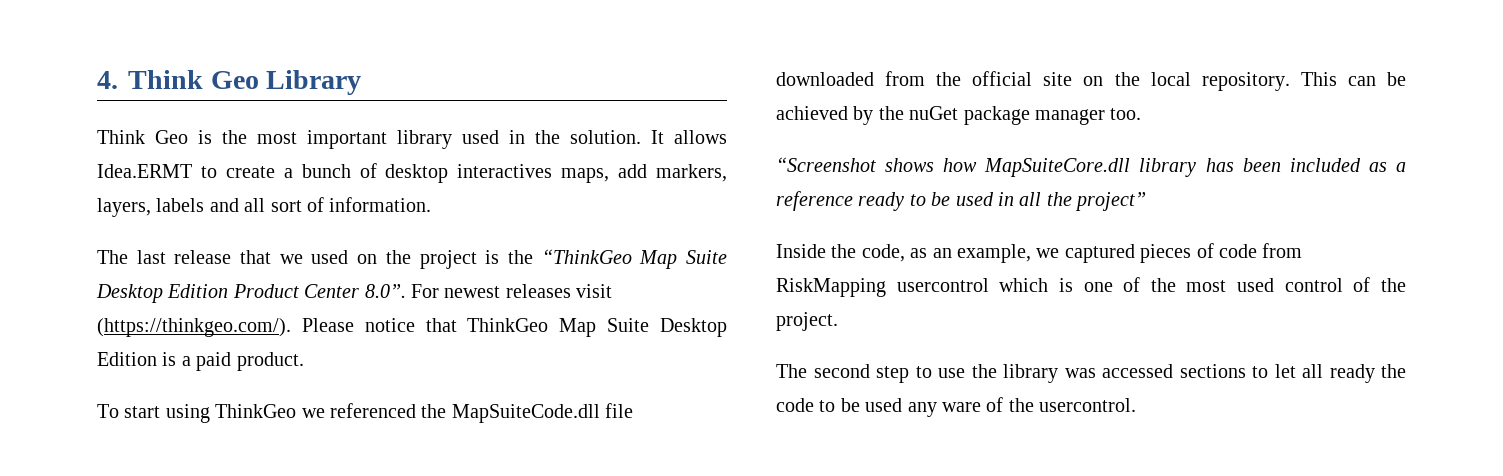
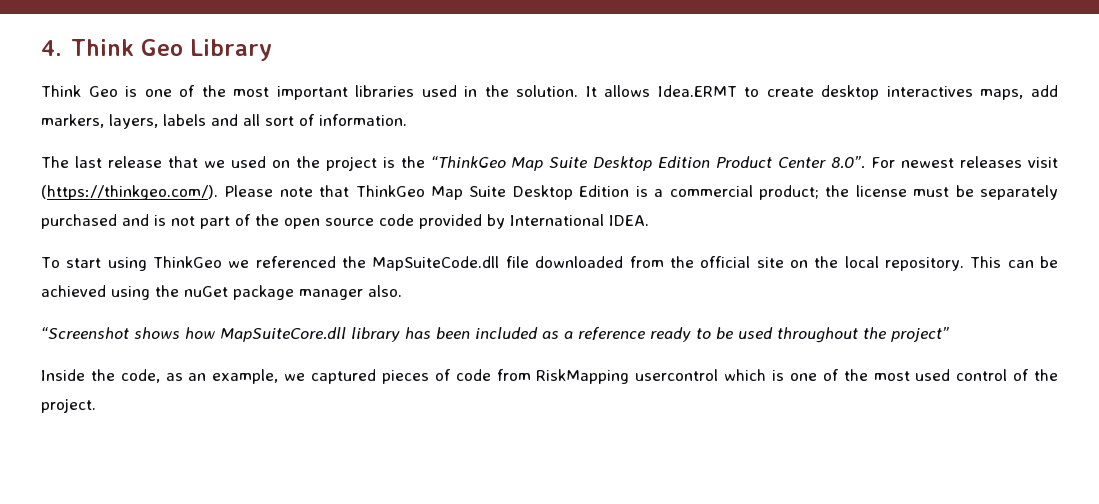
(212, 137) none -> [144,85,196,97] one of
[397,130,452,149] library -> [355,85,415,97] libraries
[283,163,377,178] a bunch of -> (814, 92) none
[364,318,415,332] notice -> [279,187,313,197] note
[196,352,304,371] paid product. -> [669,185,1058,200] [41,214,649,229] commercial product; the license must be separately purchased and is not part of the open source code provided by International IDEA.
[853,106,874,125] by -> [111,286,150,300] using
[1110,108,1142,120] too. -> [368,285,402,297] also.
[998,192,1042,206] in all -> [777,327,858,343] throughout
[776,364,1406,383] [776,397,1137,417] // The second step to use the library was accessed sections to let all ready the code to be used any ware of the usercontrol. -> (96, 405) none

